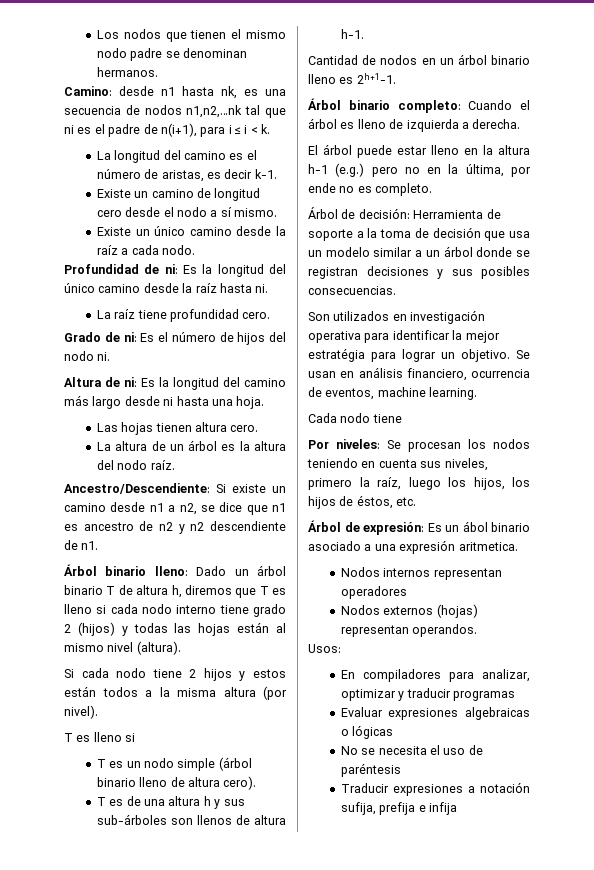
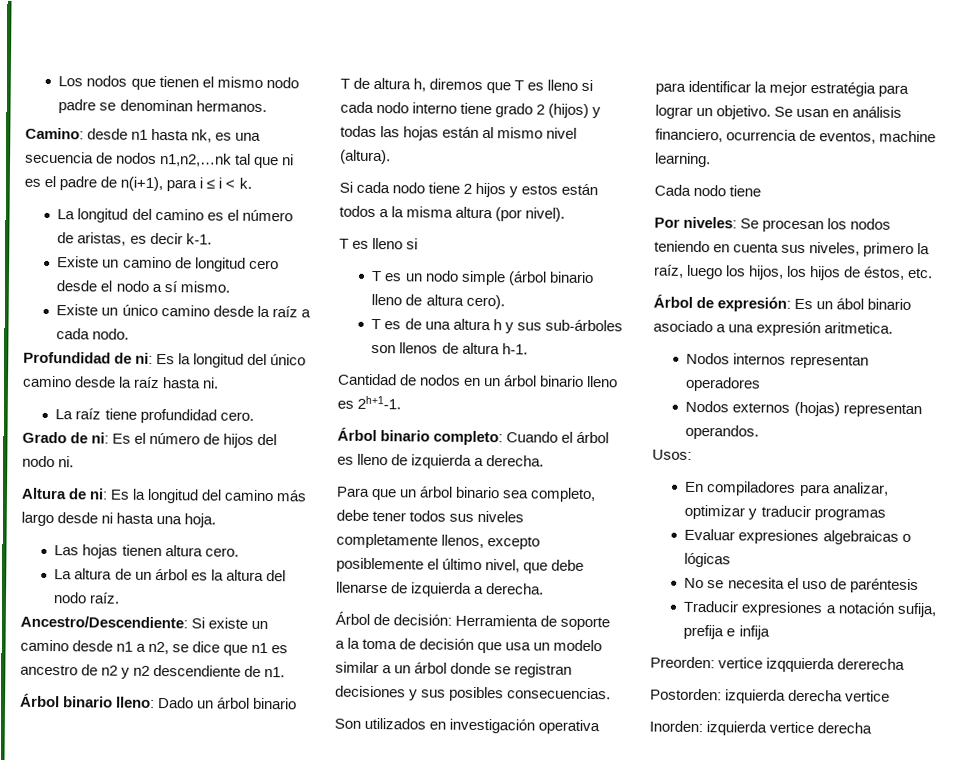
[308,144,530,158] [308,163,531,177] [308,183,433,196] El árbol puede estar lleno en la altura h-1 (e.g.) pero no en la última, por ende no es completo. -> [336,486,597,503] [336,509,525,523] [336,533,541,550] [336,557,585,574] [336,581,545,597] Para que un árbol binario sea completo, debe tener todos sus niveles completamente llenos, excepto posiblemente el último nivel, que debe llenarse de izquierda a derecha.
(458, 808) none -> [650,656,906,673] [650,688,891,704] [649,720,873,736] // Preorden: vertice izqquierda dererecha // Postorden: izquierda derecha vertice // Inorden: izquierda vertice derecha

